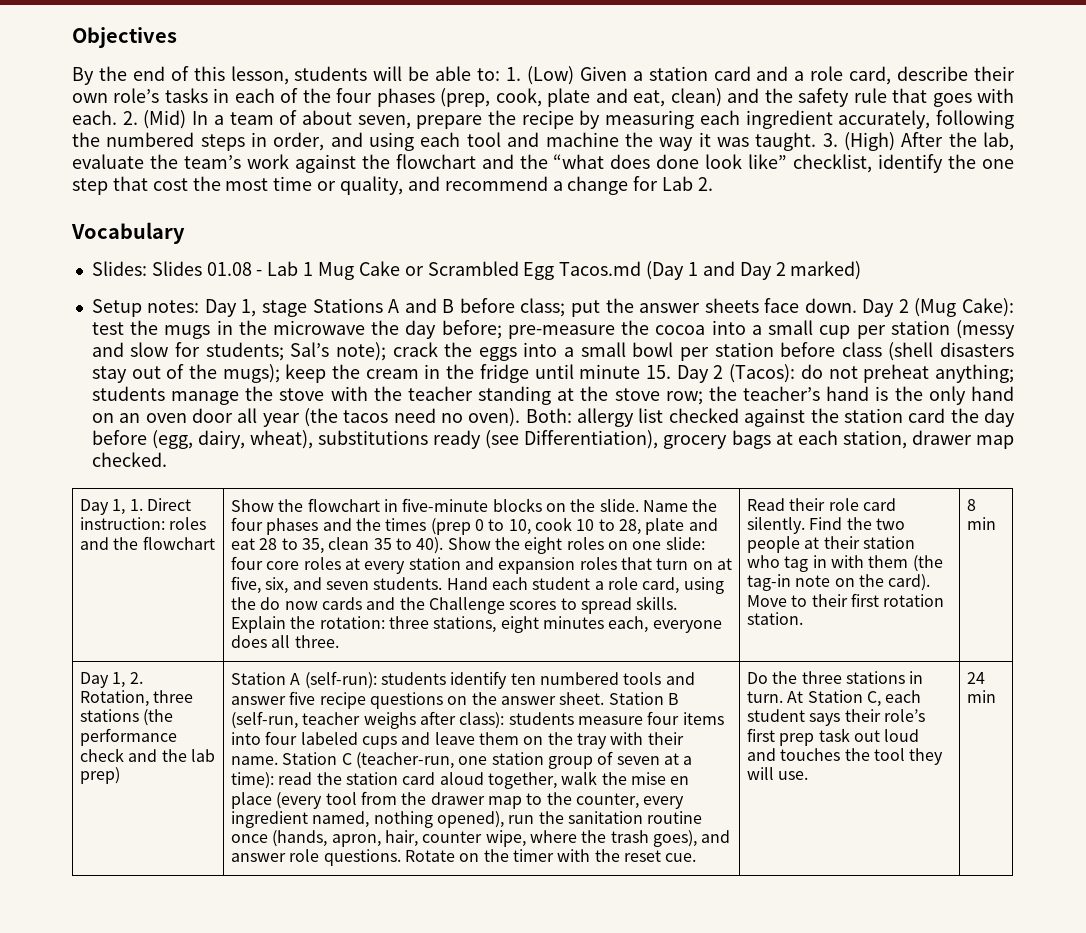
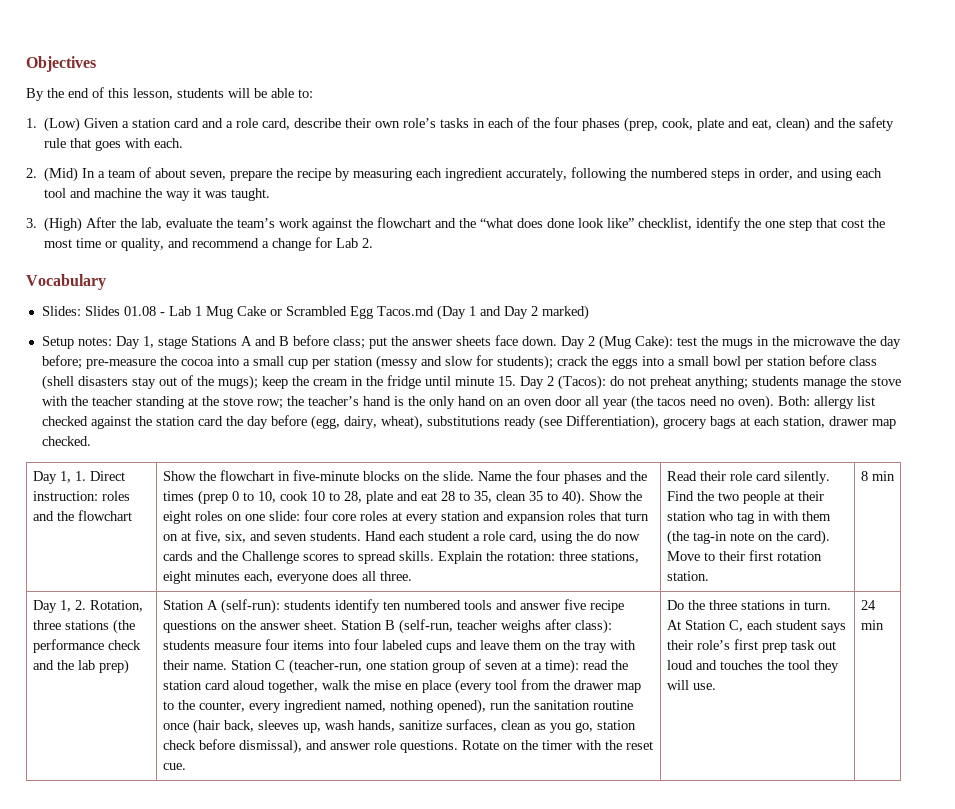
(501, 74) none -> (313, 93) //
(117, 117) none -> (184, 143) //
(817, 141) none -> (271, 194) //
[205,342,386,361] students; Sal’s note); -> [496,355,553,370] students);
[272,830,697,847] (hands, apron, hair, counter wipe, where the trash goes), -> [192,719,636,734] [162,739,302,754] (hair back, sleeves up, wash hands, sanitize surfaces, clean as you go, station check before dismissal),

